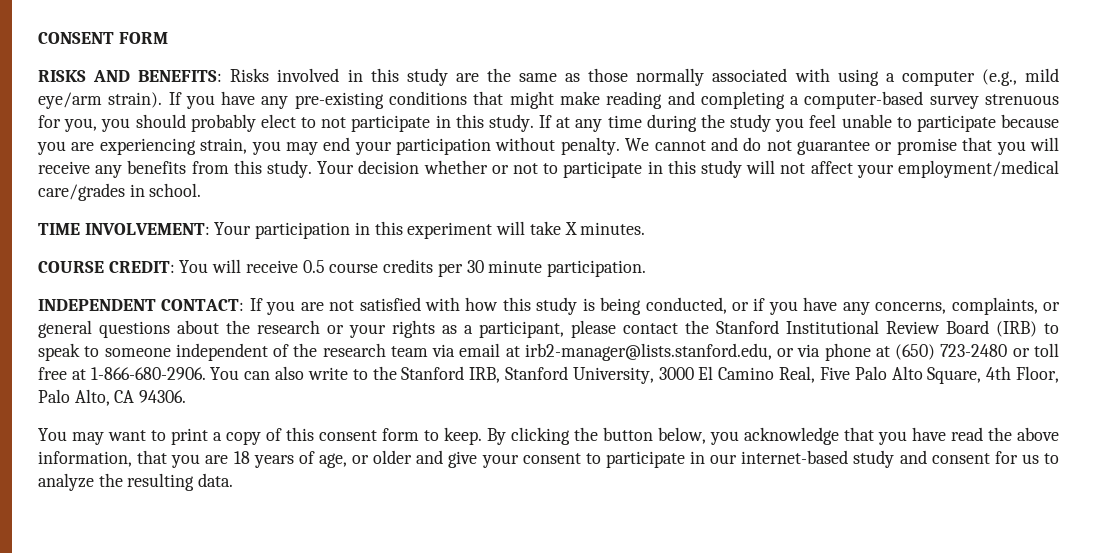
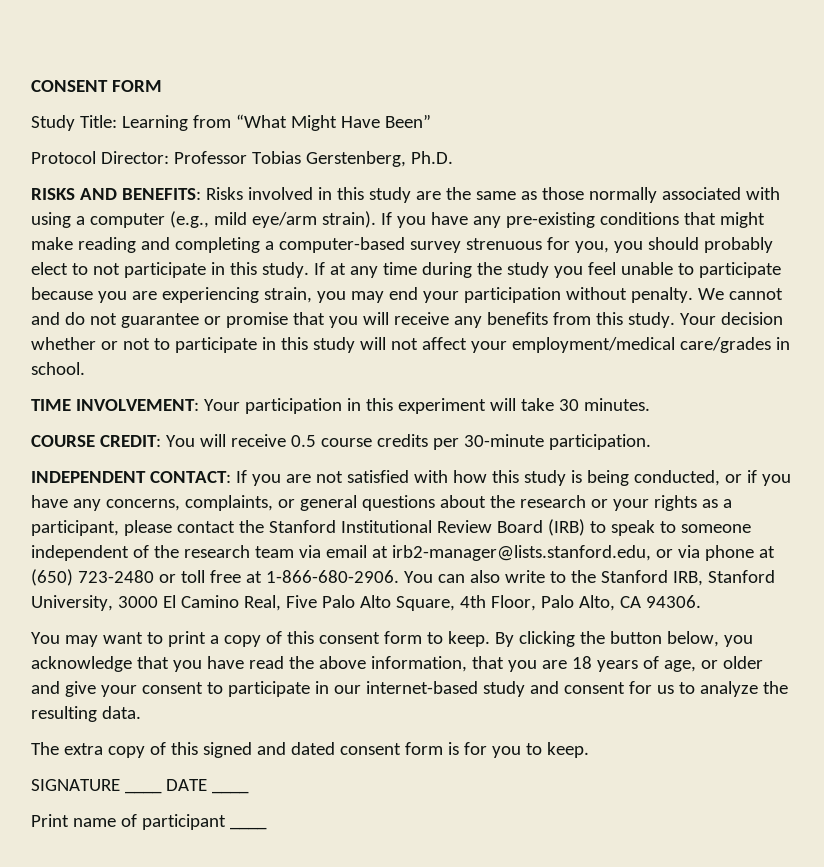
(168, 38) none -> [31,114,431,131] [31,151,453,167] // Study Title: Learning from “What Might Have Been” // Protocol Director: Professor Tobias Gerstenberg, Ph.D.
[564,222,577,235] X -> [558,399,579,411] 30
[466,260,543,273] 30 minute -> [463,434,544,447] 30-minute
(234, 480) none -> [31,742,589,758] [31,779,120,791] [124,791,162,794] [165,779,207,791] [211,791,249,794] [31,814,267,830] // The extra copy of this signed and dated consent form is for you to keep. // SIGNATURE ____ DATE ____ // Print name of participant ____

